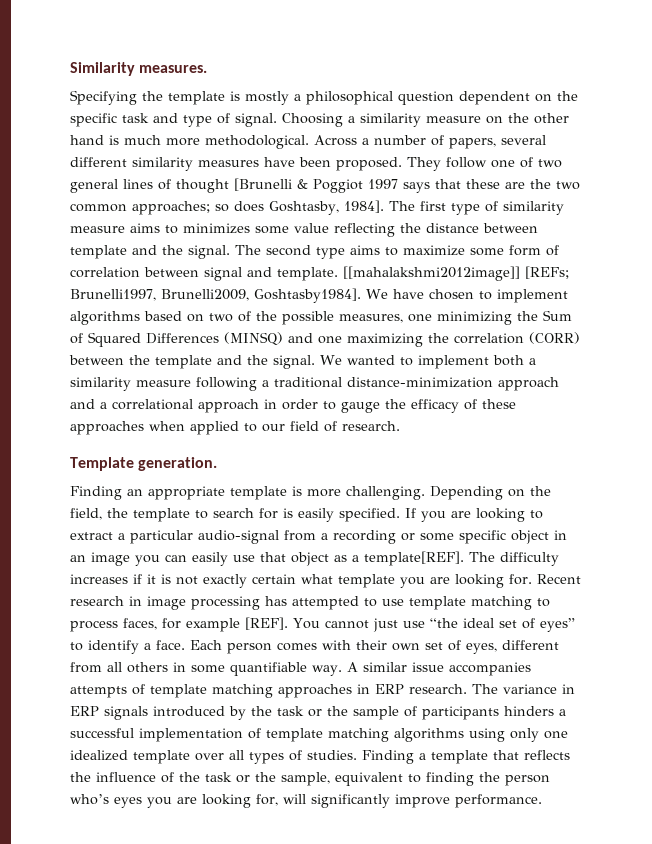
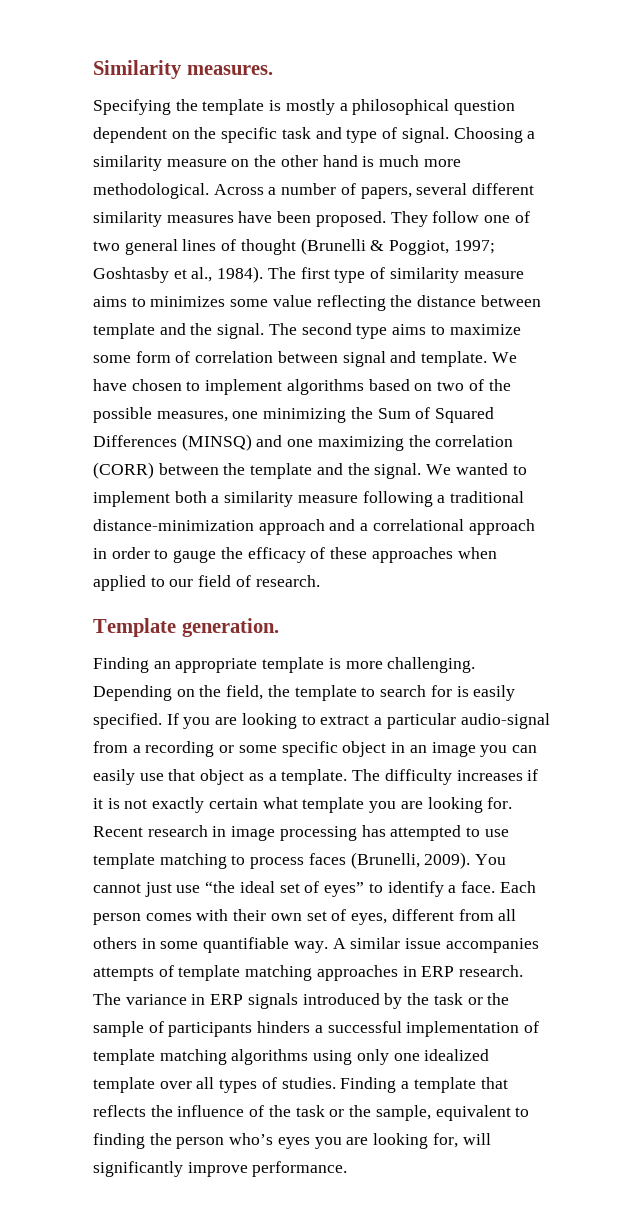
[234,178,580,193] [70,200,384,215] [Brunelli & Poggiot 1997 says that these are the two common approaches; so does Goshtasby, 1984]. -> [300,238,495,255] [93,266,264,283] (Brunelli & Poggiot, 1997; Goshtasby et al., 1984).
[343,266,569,281] [70,288,361,303] [[mahalakshmi2012image]] [REFs; Brunelli1997, Brunelli2009, Goshtasby1984]. -> (488, 359) none
[364,551,464,566] template[REF]. -> [281,769,348,785] template.
[123,617,288,632] faces, for example [REF]. -> [308,852,471,869] faces (Brunelli, 2009).

